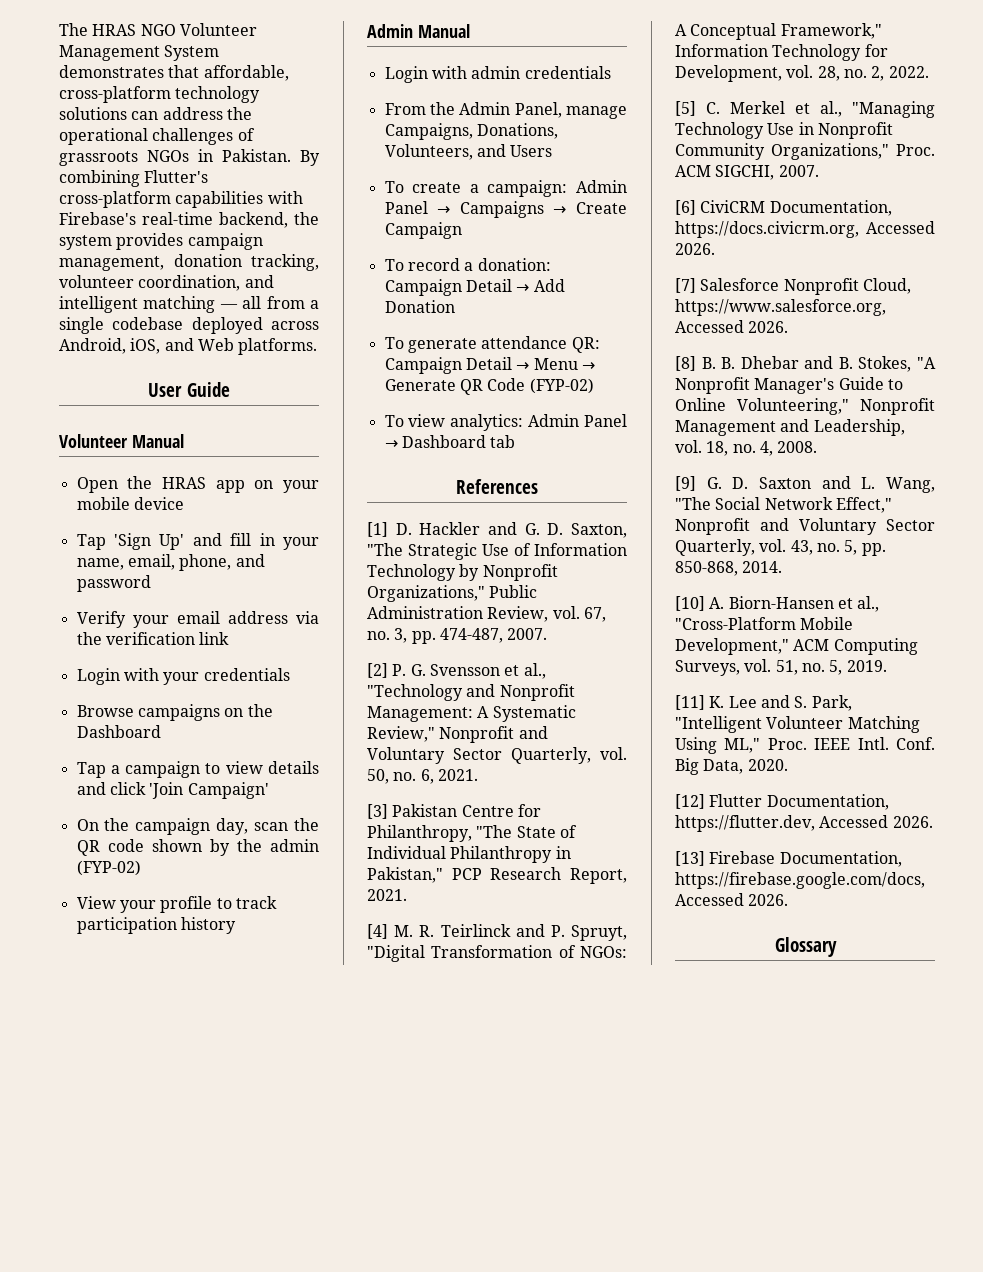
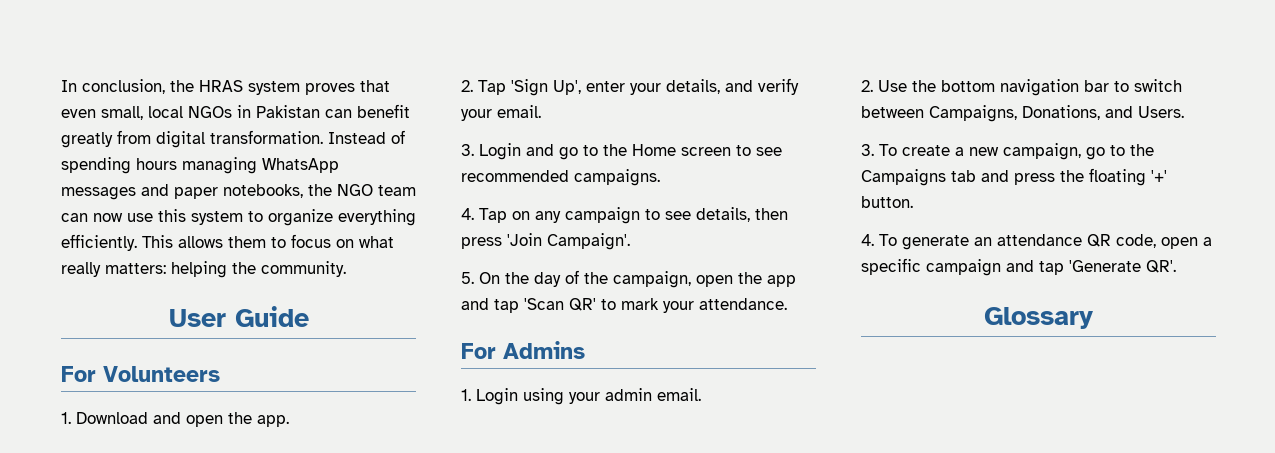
[59,23,257,36] [59,45,220,61] [59,65,289,81] [59,86,261,103] [59,107,252,120] [59,128,255,145] [59,149,320,166] [59,170,209,187] [59,191,303,208] [59,212,319,228] [59,233,263,250] [59,254,319,271] [59,275,274,291] [59,296,319,313] [59,317,319,334] [59,338,318,355] [148,382,230,397] [59,434,184,448] [76,476,319,493] [76,497,184,510] [76,533,319,550] [76,554,265,571] [76,575,151,592] [76,611,319,628] [76,632,230,645] [76,668,290,685] [76,704,273,721] [76,725,161,738] [76,761,319,778] [76,782,269,799] [76,818,319,835] [76,839,319,856] [76,860,141,876] [76,896,277,913] [76,917,236,934] [367,24,470,38] [384,66,611,83] [384,102,627,119] [384,123,558,140] [384,144,553,160] [384,180,627,197] [384,201,627,218] [384,222,462,239] [384,258,551,271] [384,279,565,296] [384,300,455,313] [384,336,600,353] [384,357,595,374] [384,378,594,395] [384,414,627,431] [384,435,516,448] [456,479,538,494] [367,522,627,538] [367,543,627,560] [367,564,558,581] [367,585,538,602] [367,606,606,622] [367,628,548,644] [367,663,546,679] [367,684,575,701] [367,705,576,722] [367,726,548,743] [367,747,627,764] [367,769,478,784] [367,804,541,819] [367,825,577,842] [367,846,571,863] [367,867,627,884] [367,889,407,901] [367,924,627,941] [367,945,627,962] [675,23,882,40] [675,44,888,61] [675,65,929,82] [675,101,935,118] [675,122,893,139] [675,143,935,160] [675,165,819,180] [675,200,892,216] [675,221,935,238] [675,243,715,255] [675,278,911,295] [675,299,886,316] [675,320,789,333] [675,356,936,372] [675,377,903,394] [675,398,935,415] [675,419,905,436] [675,440,818,456] [675,476,935,493] [675,497,892,513] [675,518,935,535] [675,539,886,556] [675,561,783,576] [675,596,880,612] [675,617,854,630] [675,638,918,655] [675,659,887,676] [675,695,852,711] [675,716,920,733] [675,737,935,754] [675,758,788,775] [675,794,889,810] [675,815,933,832] [675,851,902,867] [675,872,925,889] [675,893,789,906] The HRAS NGO Volunteer Management System demonstrates that affordable, cross-platform technology solutions can address the operational challenges of grassroots NGOs in Pakistan. By combining Flutter's cross-platform capabilities with Firebase's real-time backend, the system provides campaign management, donation tracking, volunteer coordination, and intelligent matching — all from a single codebase deployed across Android, iOS, and Web platforms. // User Guide // Volunteer Manual // Open the HRAS app on your mobile device // Tap 'Sign Up' and fill in your name, email, phone, and password // Verify your email address via the verification link // Login with your credentials // Browse campaigns on the Dashboard // Tap a campaign to view details and click 'Join Campaign' // On the campaign day, scan the QR code shown by the admin (FYP-02) // View your profile to track participation history // Admin Manual // Login with admin credentials // From the Admin Panel, manage Campaigns, Donations, Volunteers, and Users // To create a campaign: Admin Panel → Campaigns → Create Campaign // To record a donation: Campaign Detail → Add Donation // To generate attendance QR: Campaign Detail → Menu → Generate QR Code (FYP-02) // To view analytics: Admin Panel → Dashboard tab // References // [1] D. Hackler and G. D. Saxton, "The Strategic Use of Information Technology by Nonprofit Organizations," Public Administration Review, vol. 67, no. 3, pp. 474-487, 2007. // [2] P. G. Svensson et al., "Technology and Nonprofit Management: A Systematic Review," Nonprofit and Voluntary Sector Quarterly, vol. 50, no. 6, 2021. // [3] Pakistan Centre for Philanthropy, "The State of Individual Philanthropy in Pakistan," PCP Research Report, 2021. // [4] M. R. Teirlinck and P. Spruyt, "Digital Transformation of NGOs: A Conceptual Framework," Information Technology for Development, vol. 28, no. 2, 2022. // [5] C. Merkel et al., "Managing Technology Use in Nonprofit Community Organizations," Proc. ACM SIGCHI, 2007. // [6] CiviCRM Documentation, https://docs.civicrm.org, Accessed 2026. // [7] Salesforce Nonprofit Cloud, https://www.salesforce.org, Accessed 2026. // [8] B. B. Dhebar and B. Stokes, "A Nonprofit Manager's Guide to Online Volunteering," Nonprofit Management and Leadership, vol. 18, no. 4, 2008. // [9] G. D. Saxton and L. Wang, "The Social Network Effect," Nonprofit and Voluntary Sector Quarterly, vol. 43, no. 5, pp. 850-868, 2014. // [10] A. Biorn-Hansen et al., "Cross-Platform Mobile Development," ACM Computing Surveys, vol. 51, no. 5, 2019. // [11] K. Lee and S. Park, "Intelligent Volunteer Matching Using ML," Proc. IEEE Intl. Conf. Big Data, 2020. // [12] Flutter Documentation, https://flutter.dev, Accessed 2026. // [13] Firebase Documentation, https://firebase.google.com/docs, Accessed 2026. -> [61,79,390,95] [61,104,410,120] [61,130,405,148] [61,157,339,174] [61,184,416,200] [61,209,416,226] [61,234,394,251] [61,261,346,278] [168,306,309,327] [61,366,220,382] [61,412,289,427] [461,78,799,96] [461,105,541,121] [461,143,782,160] [461,169,660,186] [461,207,788,224] [461,233,630,250] [461,270,796,288] [461,298,787,313] [461,341,585,359] [461,388,701,405] [861,79,1182,96] [861,105,1184,122] [861,143,1154,160] [861,168,1167,186] [861,196,913,208] [861,234,1212,250] [861,258,1176,276] In conclusion, the HRAS system proves that even small, local NGOs in Pakistan can benefit greatly from digital transformation. Instead of spending hours managing WhatsApp messages and paper notebooks, the NGO team can now use this system to organize everything efficiently. This allows them to focus on what really matters: helping the community. // User Guide // For Volunteers // 1. Download and open the app. // 2. Tap 'Sign Up', enter your details, and verify your email. // 3. Login and go to the Home screen to see recommended campaigns. // 4. Tap on any campaign to see details, then press 'Join Campaign'. // 5. On the day of the campaign, open the app and tap 'Scan QR' to mark your attendance. // For Admins // 1. Login using your admin email. // 2. Use the bottom navigation bar to switch between Campaigns, Donations, and Users. // 3. To create a new campaign, go to the Campaigns tab and press the floating '+' button. // 4. To generate an attendance QR code, open a specific campaign and tap 'Generate QR'.

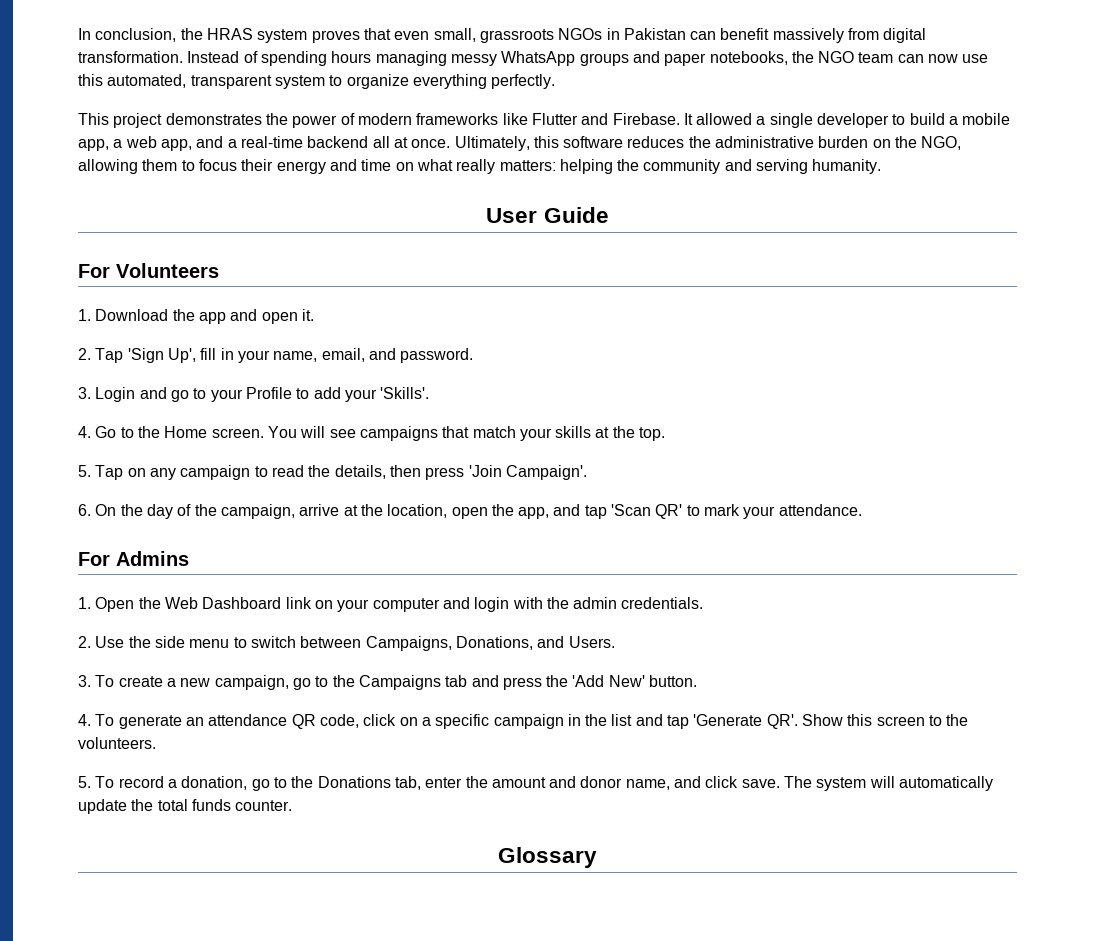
[148,106,183,118] local -> [479,29,554,43] grassroots
[61,132,113,148] greatly -> [772,28,844,43] massively
[262,158,339,173] [61,187,136,200] WhatsApp messages -> [450,51,629,66] messy WhatsApp groups
(186, 215) none -> [107,74,272,89] automated, transparent
[61,234,331,251] efficiently. This allows them to focus -> [491,74,556,89] [78,113,1011,128] [78,136,962,151] [78,159,392,174] perfectly. // This project demonstrates the power of modern frameworks like Flutter and Firebase. It allowed a single developer to build a mobile app, a web app, and a real-time backend all at once. Ultimately, this software reduces the administrative burden on the NGO, allowing them to focus their energy and time
[261,261,346,277] community. -> [643,159,882,174] community and serving humanity.
[153,412,289,427] and open the app. -> [172,309,314,324] the app and open it.
[586,78,799,95] [461,105,541,121] enter your details, and verify your email. -> [200,348,474,363] fill in your name, email, and password.
[603,144,782,156] [461,169,660,186] [461,208,474,220] the Home screen to see recommended campaigns. // 4. -> [210,387,430,402] [78,426,666,441] [78,465,91,477] your Profile to add your 'Skills'. // 4. Go to the Home screen. You will see campaigns that match your skills at the top. // 5.
[665,211,691,220] see -> [271,465,331,477] read the
[461,272,474,284] 5. -> [78,504,91,516] 6.
[696,272,796,287] open the app -> [299,504,550,519] arrive at the location, open the app,
[476,388,701,405] Login using your admin email. -> [95,597,704,612] Open the Web Dashboard link on your computer and login with the admin credentials.
[941,79,1109,96] bottom navigation bar -> [154,636,230,648] side menu
[1089,168,1167,186] floating '+' -> [572,675,645,687] 'Add New'
[1161,237,1198,249] open -> [363,714,418,726] click on
(1001, 267) none -> [567,714,633,726] in the list
(1176, 266) none -> [802,714,969,726] [78,737,156,749] [78,776,994,791] [78,799,293,814] Show this screen to the volunteers. // 5. To record a donation, go to the Donations tab, enter the amount and donor name, and click save. The system will automatically update the total funds counter.

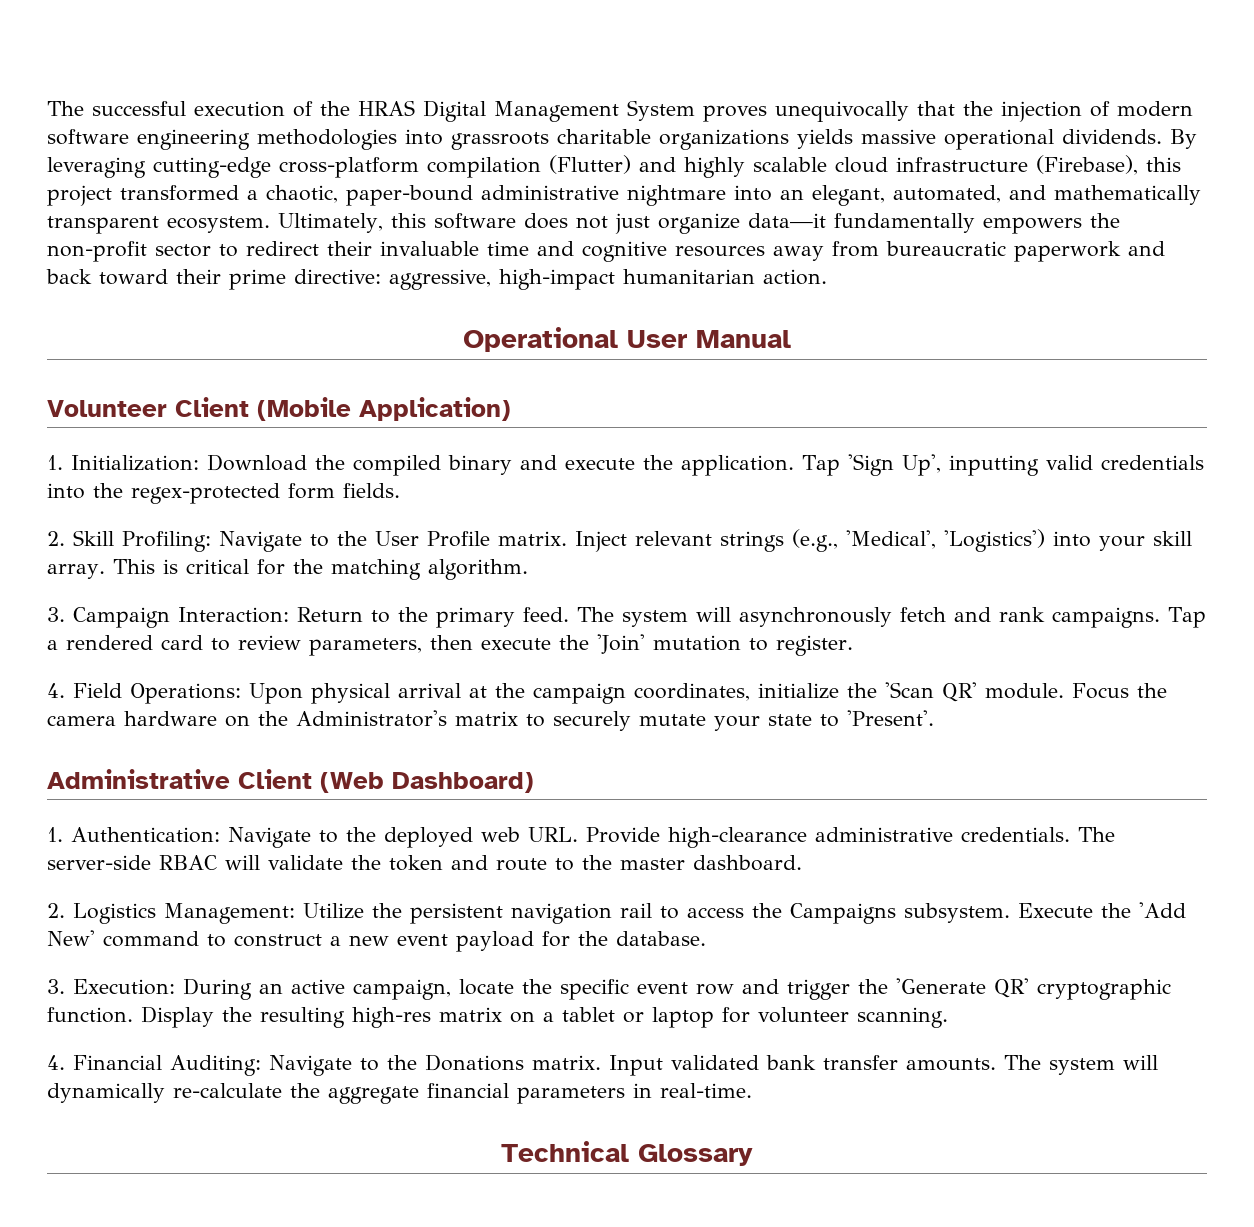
[78,28,927,43] [78,51,989,66] [78,74,556,89] [78,113,1011,128] [78,136,962,151] [78,159,882,174] [486,207,609,223] [78,263,219,278] [78,309,91,321] In conclusion, the HRAS system proves that even small, grassroots NGOs in Pakistan can benefit massively from digital transformation. Instead of spending hours managing messy WhatsApp groups and paper notebooks, the NGO team can now use this automated, transparent system to organize everything perfectly. // This project demonstrates the power of modern frameworks like Flutter and Firebase. It allowed a single developer to build a mobile app, a web app, and a real-time backend all at once. Ultimately, this software reduces the administrative burden on the NGO, allowing them to focus their energy and time on what really matters: helping the community and serving humanity. // User Guide // For Volunteers // 1. -> [47,100,1193,122] [47,129,1197,150] [47,155,1181,178] [47,185,1201,206] [47,213,1120,234] [47,241,1165,262] [46,269,827,290] [463,327,791,352] [47,397,511,421] [47,455,199,471] The successful execution of the HRAS Digital Management System proves unequivocally that the injection of modern software engineering methodologies into grassroots charitable organizations yields massive operational dividends. By leveraging cutting-edge cross-platform compilation (Flutter) and highly scalable cloud infrastructure (Firebase), this project transformed a chaotic, paper-bound administrative nightmare into an elegant, automated, and mathematically transparent ecosystem. Ultimately, this software does not just organize data—it fundamentally empowers the non-profit sector to redirect their invaluable time and cognitive resources away from bureaucratic paperwork and back toward their prime directive: aggressive, high-impact humanitarian action. // Operational User Manual // Volunteer Client (Mobile Application) // 1. Initialization:
[198,309,314,324] [78,348,474,363] [78,387,430,402] [78,426,666,441] [78,465,587,480] [78,504,862,519] [78,551,189,566] [78,597,704,612] [78,636,615,651] [78,675,698,690] [78,714,969,729] [78,737,156,749] [78,776,994,791] [78,799,293,814] app and open it. // 2. Tap 'Sign Up', fill in your name, email, and password. // 3. Login and go to your Profile to add your 'Skills'. // 4. Go to the Home screen. You will see campaigns that match your skills at the top. // 5. Tap on any campaign to read the details, then press 'Join Campaign'. // 6. On the day of the campaign, arrive at the location, open the app, and tap 'Scan QR' to mark your attendance. // For Admins // 1. Open the Web Dashboard link on your computer and login with the admin credentials. // 2. Use the side menu to switch between Campaigns, Donations, and Users. // 3. To create a new campaign, go to the Campaigns tab and press the 'Add New' button. // 4. To generate an attendance QR code, click on a specific campaign in the list and tap 'Generate QR'. Show this screen to the volunteers. // 5. To record a donation, go to the Donations tab, enter the amount and donor name, and click save. The system will automatically update the total funds counter. // -> [353,454,1204,476] [47,483,400,504] [47,529,1192,552] [47,559,528,580] [47,607,1206,628] [47,634,853,656] [47,682,1167,704] [47,710,934,731] [47,769,534,793] [47,827,1115,848] [47,855,802,871] [47,902,1186,924] [47,930,706,952] [47,978,1171,1000] [47,1006,948,1028] [47,1054,1158,1076] [47,1083,752,1104] [501,1141,629,1162] compiled binary and execute the application. Tap 'Sign Up', inputting valid credentials into the regex-protected form fields. // 2. Skill Profiling: Navigate to the User Profile matrix. Inject relevant strings (e.g., 'Medical', 'Logistics') into your skill array. This is critical for the matching algorithm. // 3. Campaign Interaction: Return to the primary feed. The system will asynchronously fetch and rank campaigns. Tap a rendered card to review parameters, then execute the 'Join' mutation to register. // 4. Field Operations: Upon physical arrival at the campaign coordinates, initialize the 'Scan QR' module. Focus the camera hardware on the Administrator's matrix to securely mutate your state to 'Present'. // Administrative Client (Web Dashboard) // 1. Authentication: Navigate to the deployed web URL. Provide high-clearance administrative credentials. The server-side RBAC will validate the token and route to the master dashboard. // 2. Logistics Management: Utilize the persistent navigation rail to access the Campaigns subsystem. Execute the 'Add New' command to construct a new event payload for the database. // 3. Execution: During an active campaign, locate the specific event row and trigger the 'Generate QR' cryptographic function. Display the resulting high-res matrix on a tablet or laptop for volunteer scanning. // 4. Financial Auditing: Navigate to the Donations matrix. Input validated bank transfer amounts. The system will dynamically re-calculate the aggregate financial parameters in real-time. // Technical

